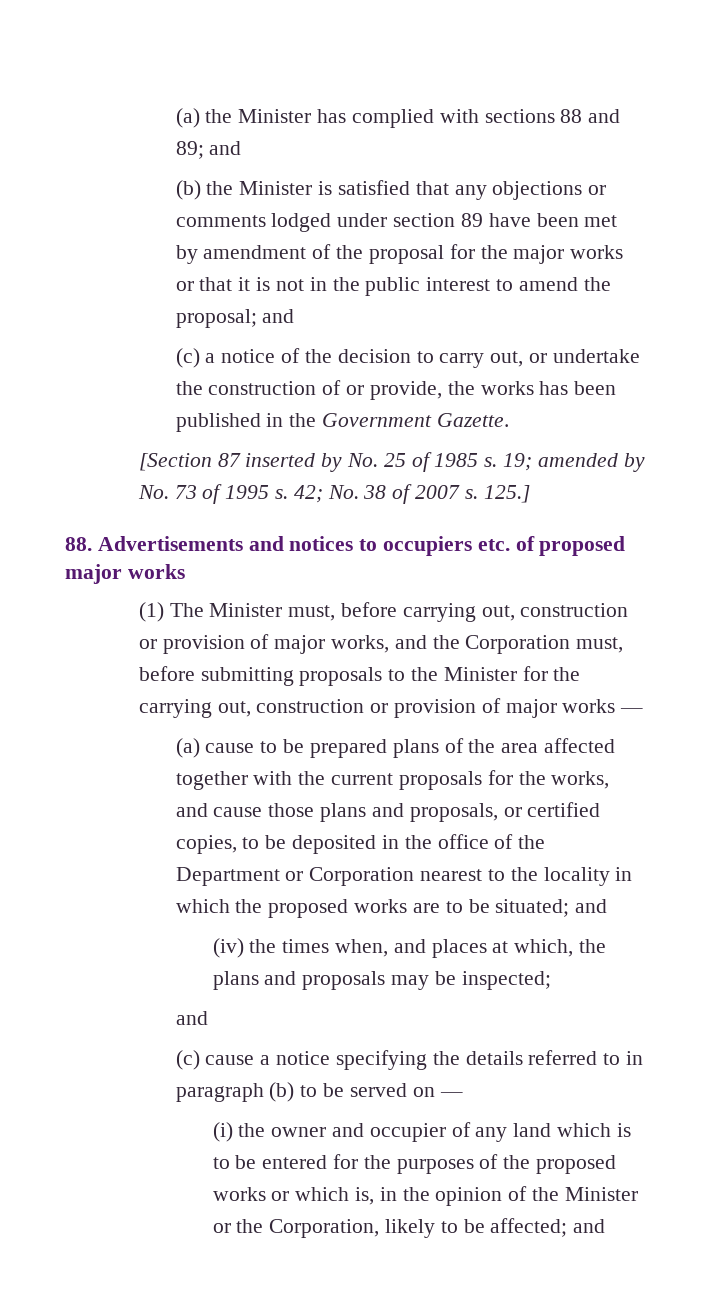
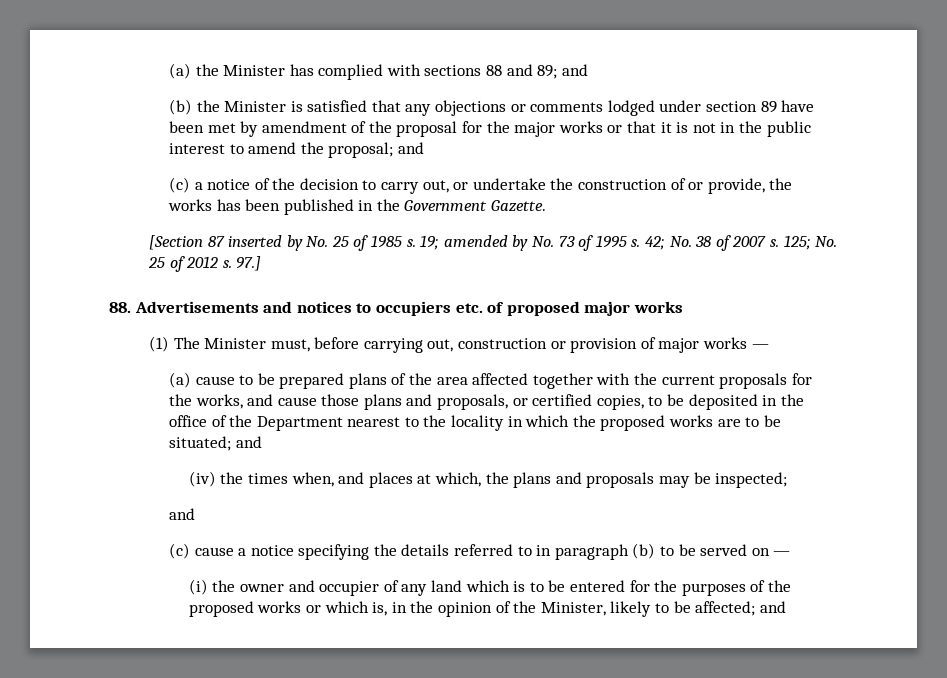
[483,485,530,503] 125.] -> [783,235,838,250] [147,256,262,272] 125; No. 25 of 2012 s. 97.]
[331,635,624,654] [138,666,581,686] [138,698,557,718] works, and the Corporation must, before submitting proposals to the Minister for the carrying out, construction or provision of major -> (700, 345) none
[285,867,415,886] or Corporation -> (343, 423) none
[564,1187,638,1201] [212,1219,380,1238] Minister or the Corporation, -> [540,602,606,616] Minister,

